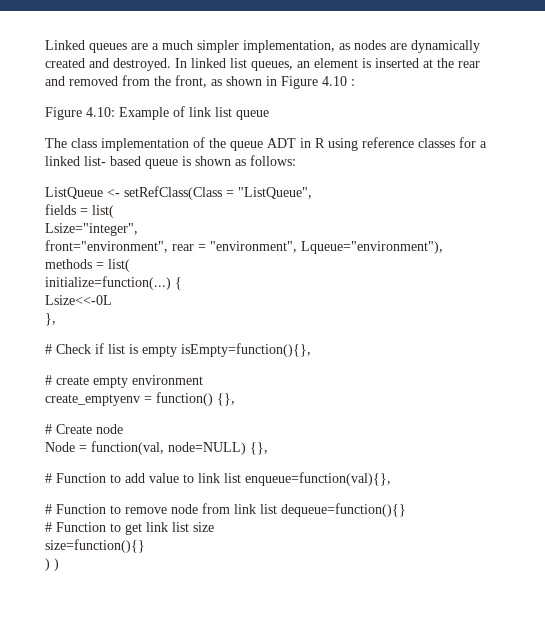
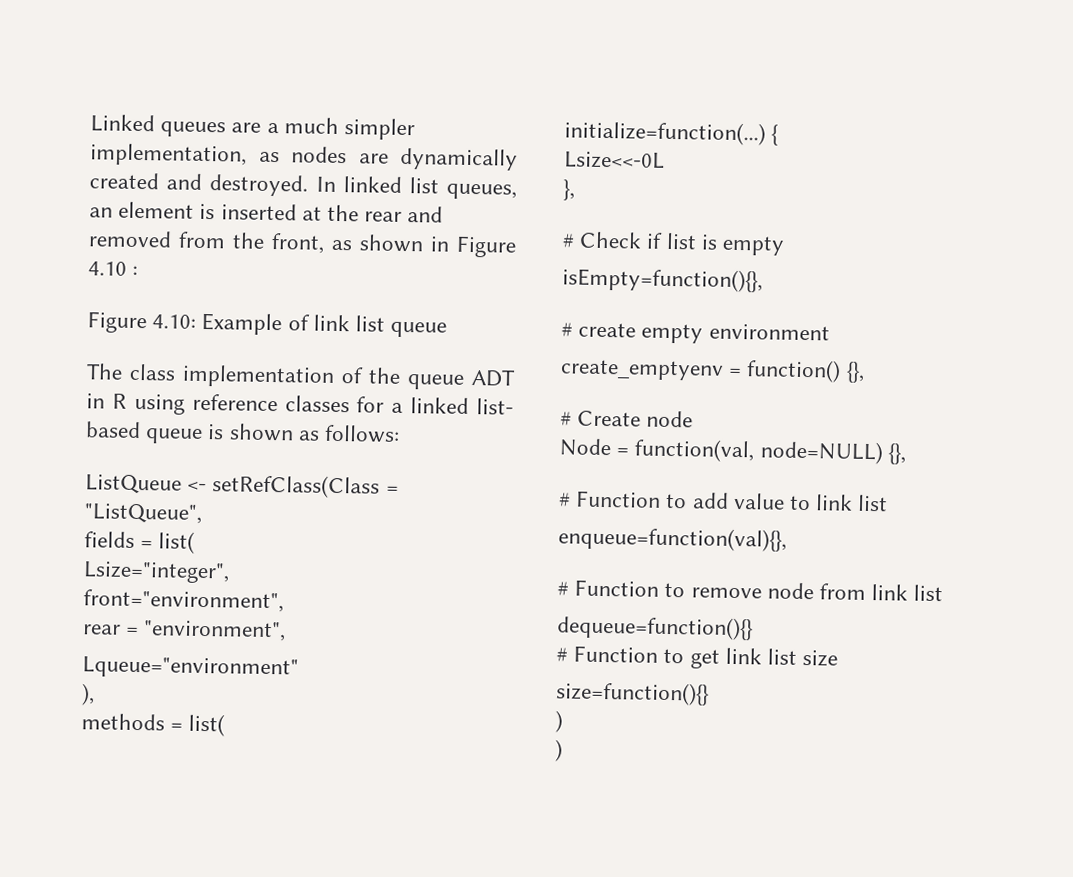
(168, 246) none -> (284, 601) //
[301,241,443,254] Lqueue="environment"), -> [82,656,299,680] [81,683,95,706] // Lqueue="environment" // ),
(177, 351) none -> (786, 245) //
(241, 478) none -> (889, 503) //
(277, 509) none -> (944, 593) //
(50, 564) none -> (563, 721) //

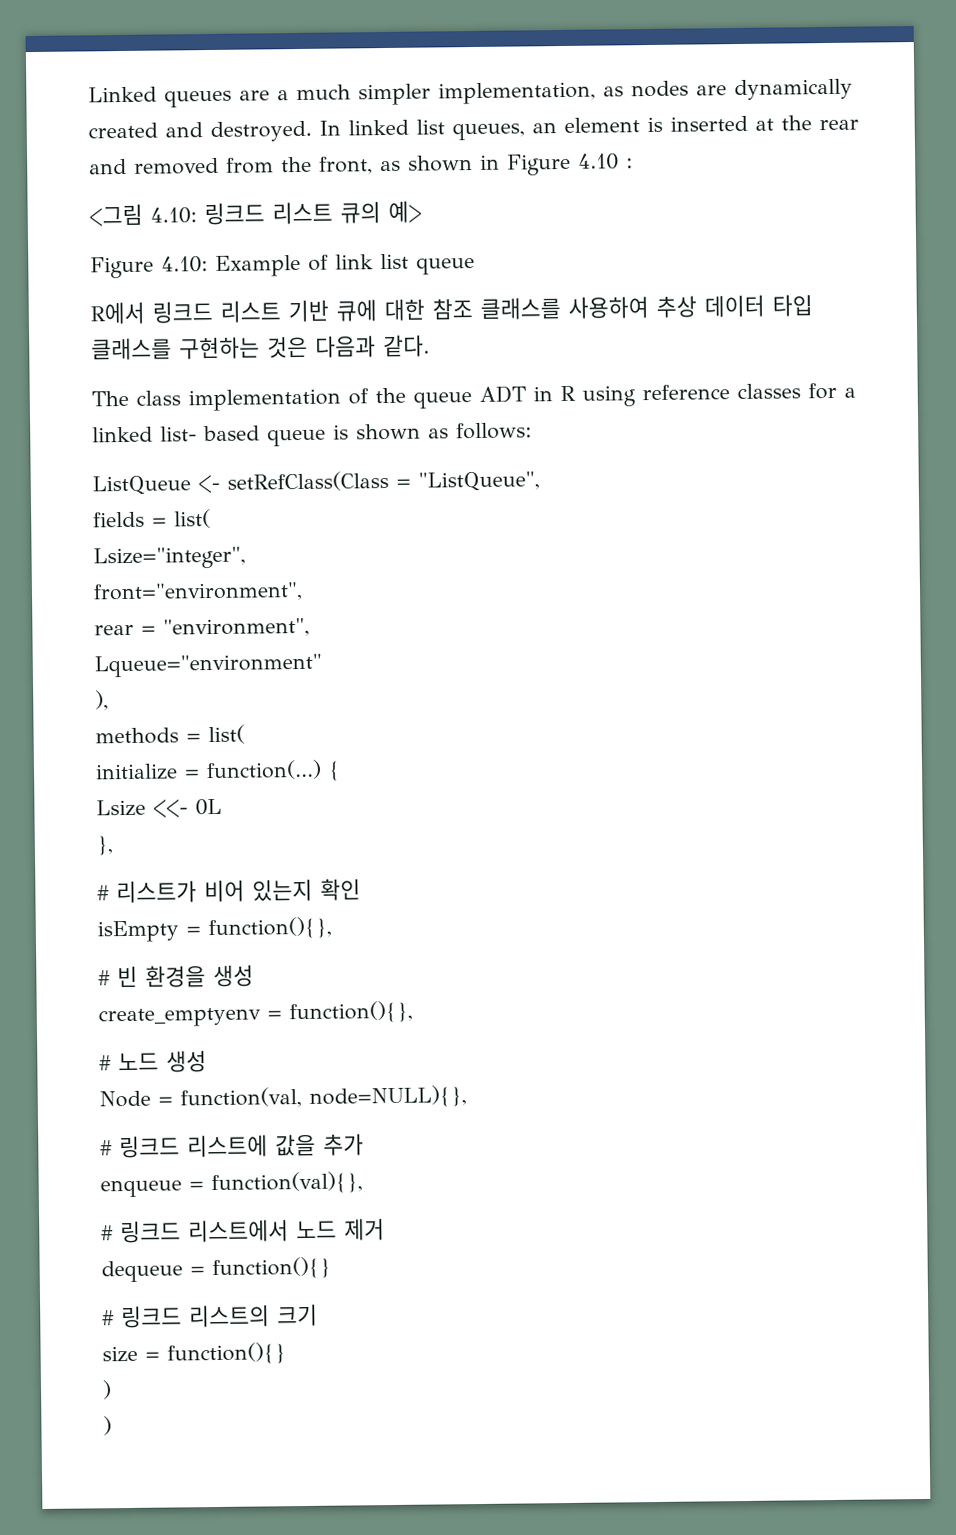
(139, 271) none -> [89,200,422,227] // <그림 4.10: 링크드 리스트 큐의 예>
(448, 329) none -> [90,294,813,325] [91,334,430,361] // R에서 링크드 리스트 기반 큐에 대한 참조 클래스를 사용하여 추상 데이터 타입 클래스를 구현하는 것은 다음과 같다.
[564,120,780,146] [564,151,665,169] [563,179,575,201] [562,231,786,256] [562,267,763,293] [561,322,830,344] initialize=function(...) { // Lsize<<-0L // }, // # Check if list is empty // isEmpty=function(){}, // # create empty environment -> [95,759,341,781] [96,798,222,818] [96,835,113,856] [97,878,361,904] [97,916,332,943] [98,964,254,988] initialize = function(...) { // Lsize <<- 0L // }, // # 리스트가 비어 있는지 확인 // isEmpty = function(){}, // # 빈 환경을 생성
[746,359,865,383] [560,410,694,428] function() {}, // # Create node -> [289,1000,413,1024] [99,1050,207,1073] function(){}, // # 노드 생성
[759,440,906,465] [558,490,889,512] [558,526,787,552] [557,579,944,602] [557,615,754,641] [556,645,798,669] node=NULL) {}, // # Function to add value to link list // enqueue=function(val){}, // # Function to remove node from link list // dequeue=function(){} // # Function to get link list -> [309,1085,467,1108] [100,1133,364,1159] [100,1171,363,1198] [101,1218,385,1244] [101,1256,331,1283] [102,1303,318,1329] node=NULL){}, // # 링크드 리스트에 값을 추가 // enqueue = function(val){}, // # 링크드 리스트에서 노드 제거 // dequeue = function(){} // # 링크드 리스트의 크기 //
[556,681,710,706] // size=function(){} -> [145,1342,286,1365] = function(){}

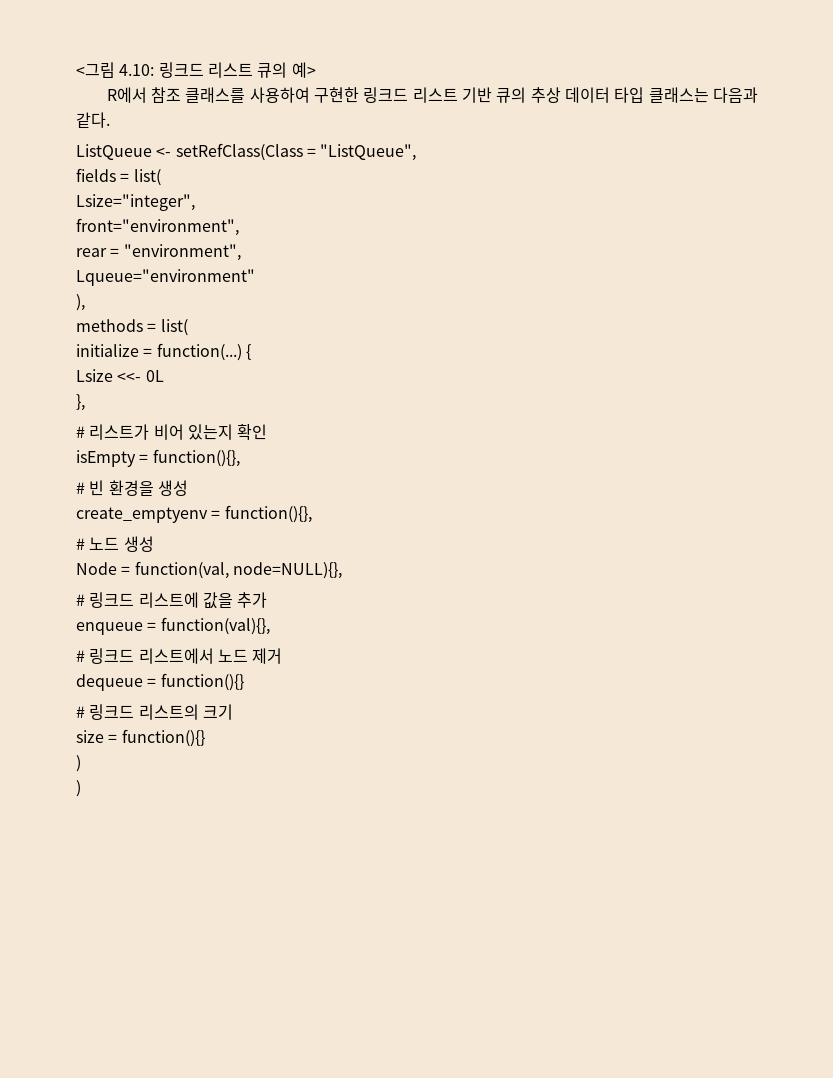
[88,78,853,108] [88,115,859,142] [89,153,633,176] Linked queues are a much simpler implementation, as nodes are dynamically created and destroyed. In linked list queues, an element is inserted at the rear and removed from the front, as shown in Figure 4.10 : // -> (76, 70) none
[90,253,475,279] [90,294,813,325] [91,334,430,361] [91,382,856,412] [92,422,532,447] Figure 4.10: Example of link list queue // R에서 링크드 리스트 기반 큐에 대한 참조 클래스를 사용하여 추상 데이터 타입 클래스를 구현하는 것은 다음과 같다. // The class implementation of the queue ADT in R using reference classes for a linked list- based queue is shown as follows: -> [106,87,758,103] [76,112,110,128] R에서 참조 클래스를 사용하여 구현한 링크드 리스트 기반 큐의 추상 데이터 타입 클래스는 다음과 같다.

